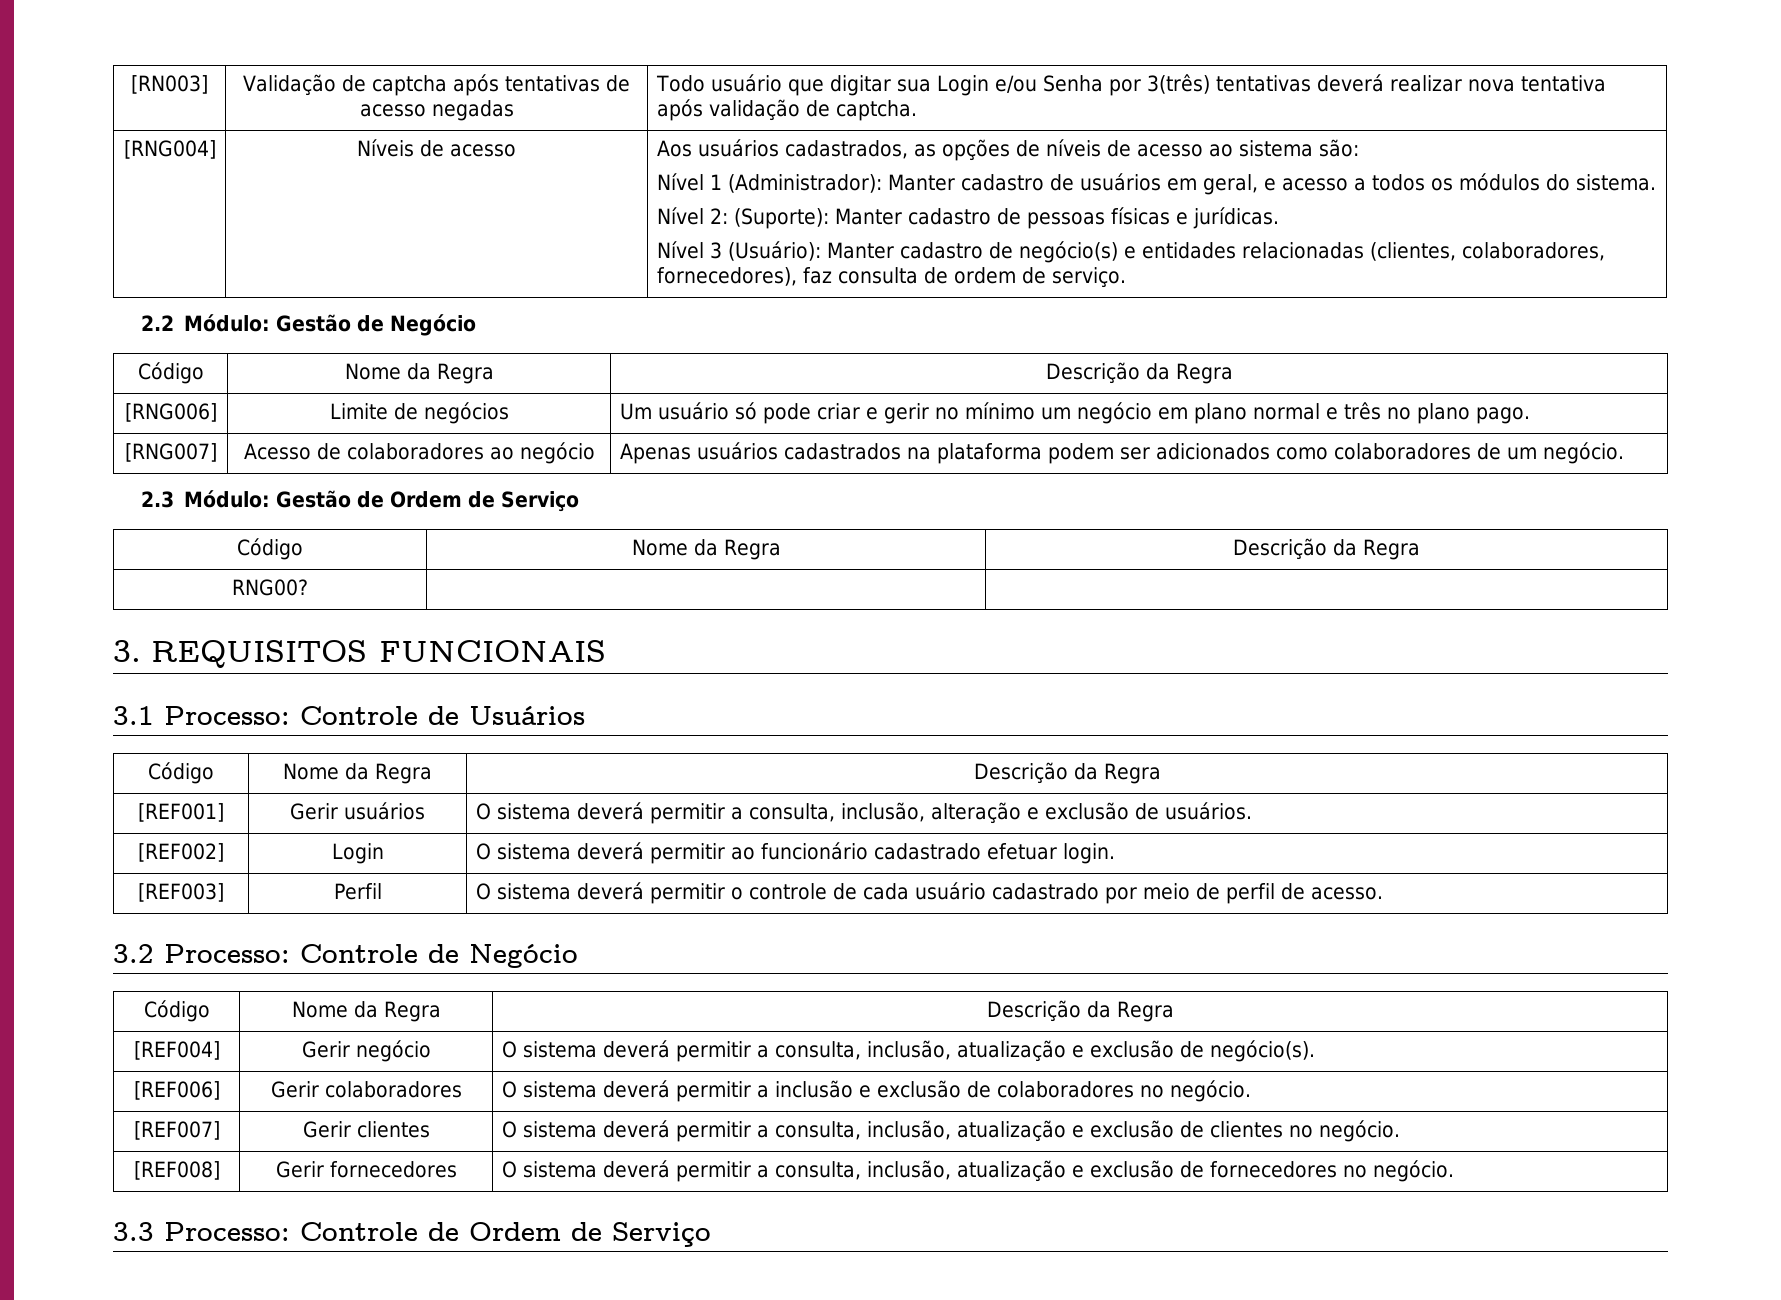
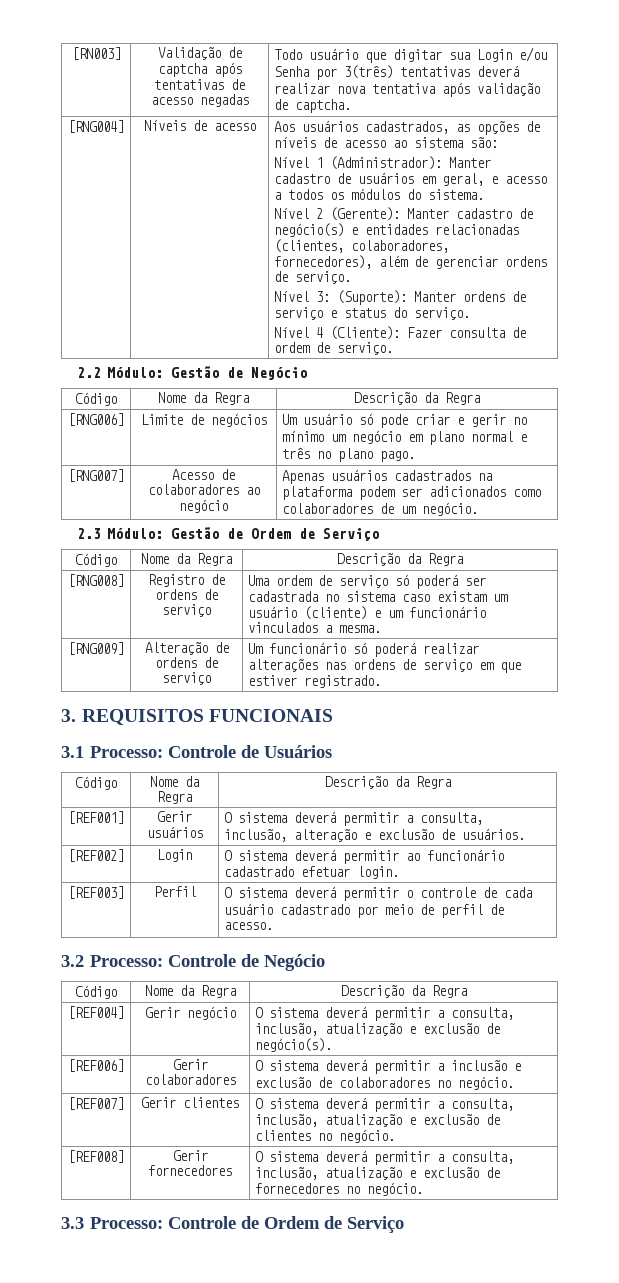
[709,207,1279,229] [656,241,821,261] 2: (Suporte): Manter cadastro de pessoas físicas e jurídicas. // Nível 3 (Usuário): -> [316,207,401,221] 2 (Gerente):
[802,267,832,284] faz -> [379,255,548,269] [274,271,352,284] [274,290,527,305] [274,307,471,320] [274,326,443,340] além de gerenciar ordens de serviço. // Nível 3: (Suporte): Manter ordens de serviço e status do serviço. // Nível 4 (Cliente): Fazer
[232,579,308,596] RNG00? | | -> [68,574,124,587] [148,574,225,587] [155,589,218,600] [162,604,211,617] [248,574,487,589] [248,591,509,602] [248,606,487,620] [248,622,382,633] [68,642,124,655] [144,642,229,655] [155,657,218,668] [162,672,211,685] [248,642,480,657] [248,659,522,673] [248,675,382,688] [RNG008] | Registro de ordens de serviço | Uma ordem de serviço só poderá ser cadastrada no sistema caso existam um usuário (cliente) e um funcionário vinculados a mesma. // [RNG009] | Alteração de ordens de serviço | Um funcionário só poderá realizar alterações nas ordens de serviço em que estiver registrado.

